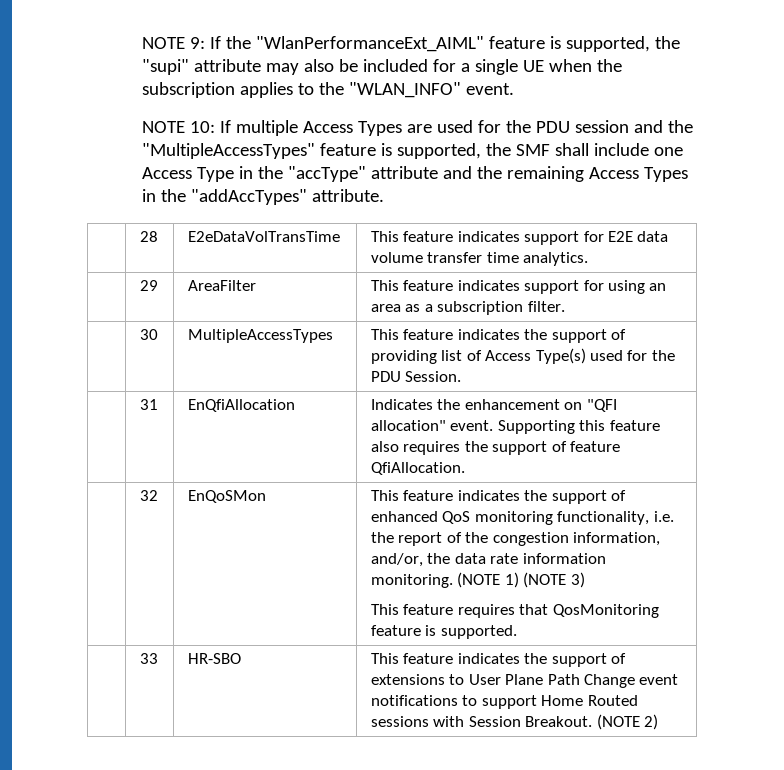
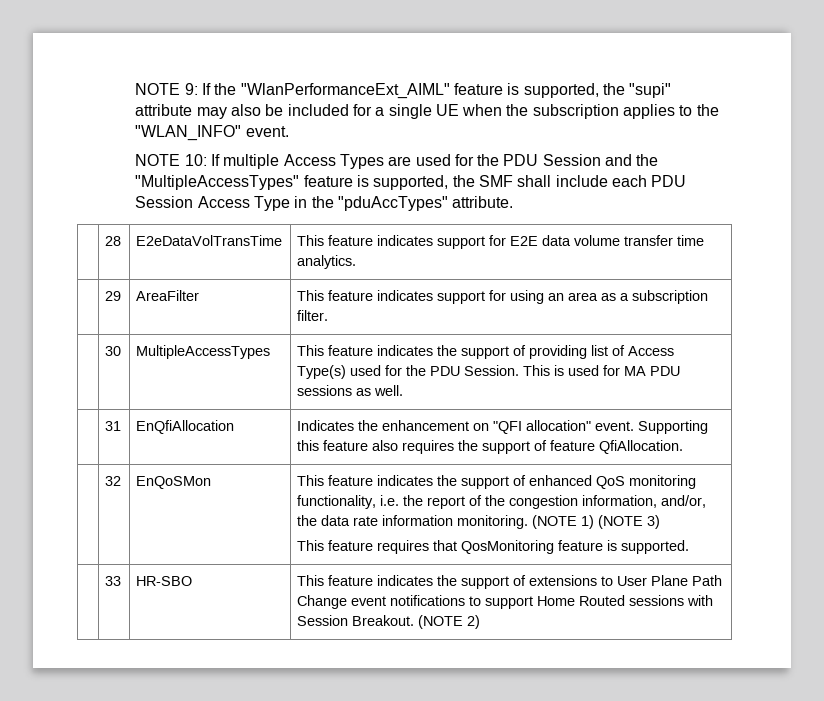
[574,120,629,133] session -> [542,154,601,166] Session
[653,147,683,156] one -> [611,175,687,187] [135,196,194,208] each PDU Session
[287,166,688,182] [141,189,307,205] "accType" attribute and the remaining Access Types in the "addAccTypes" -> [337,196,448,211] "pduAccTypes"
(462, 376) none -> [522,365,680,376] [296,385,403,396] This is used for MA PDU sessions as well.

